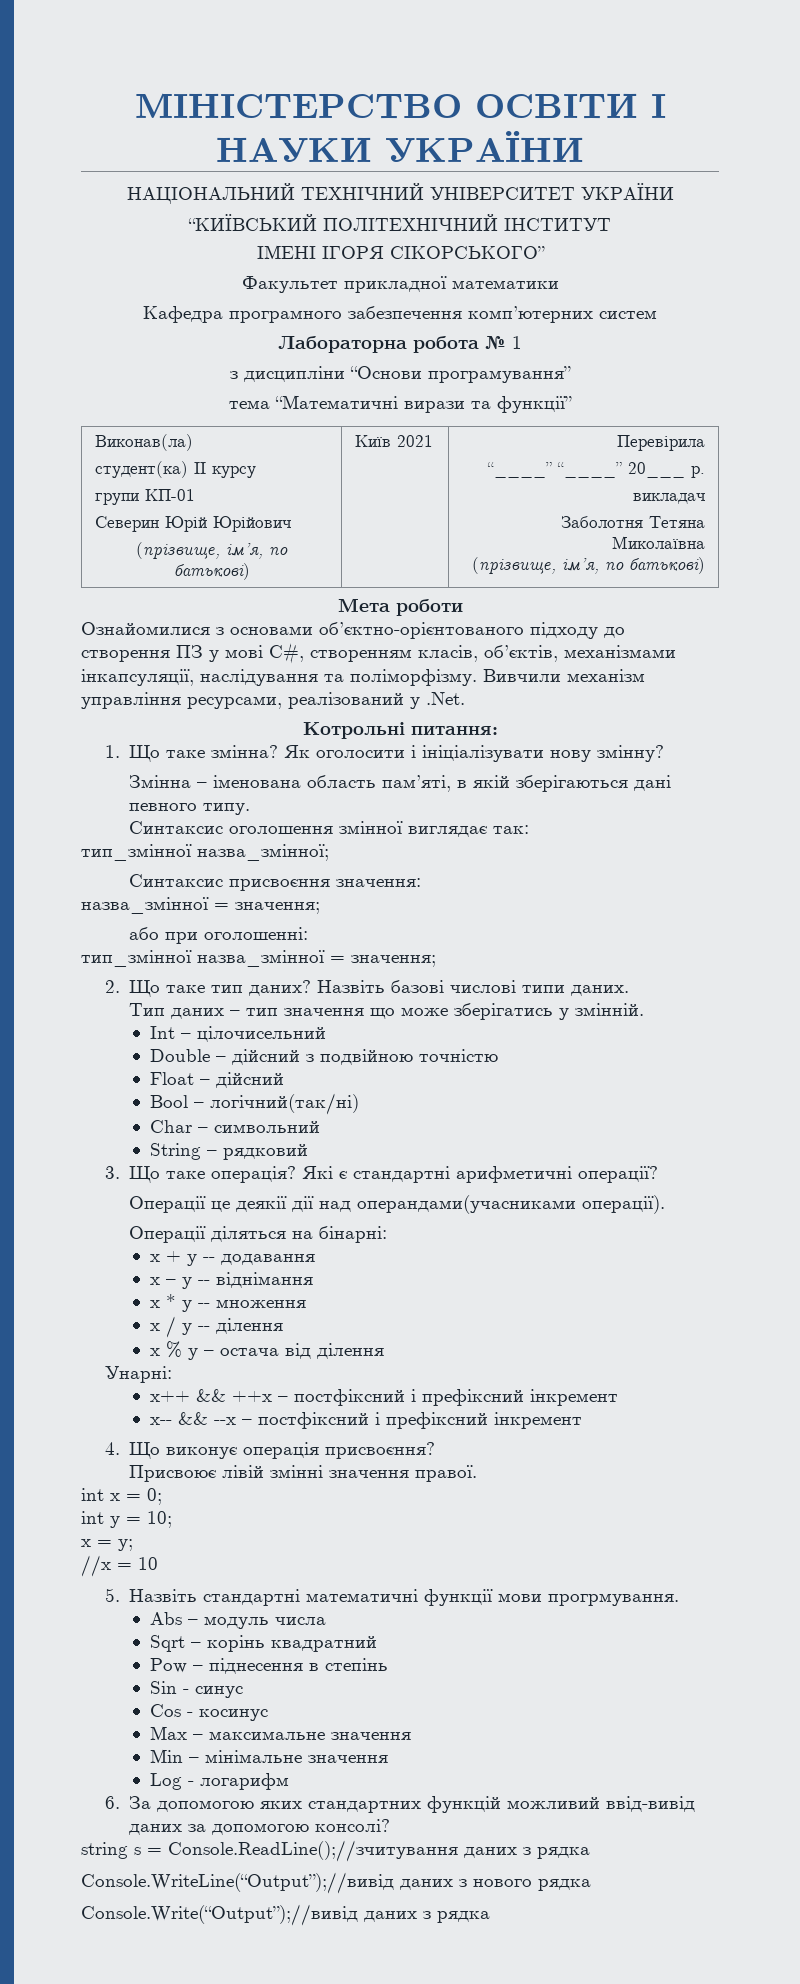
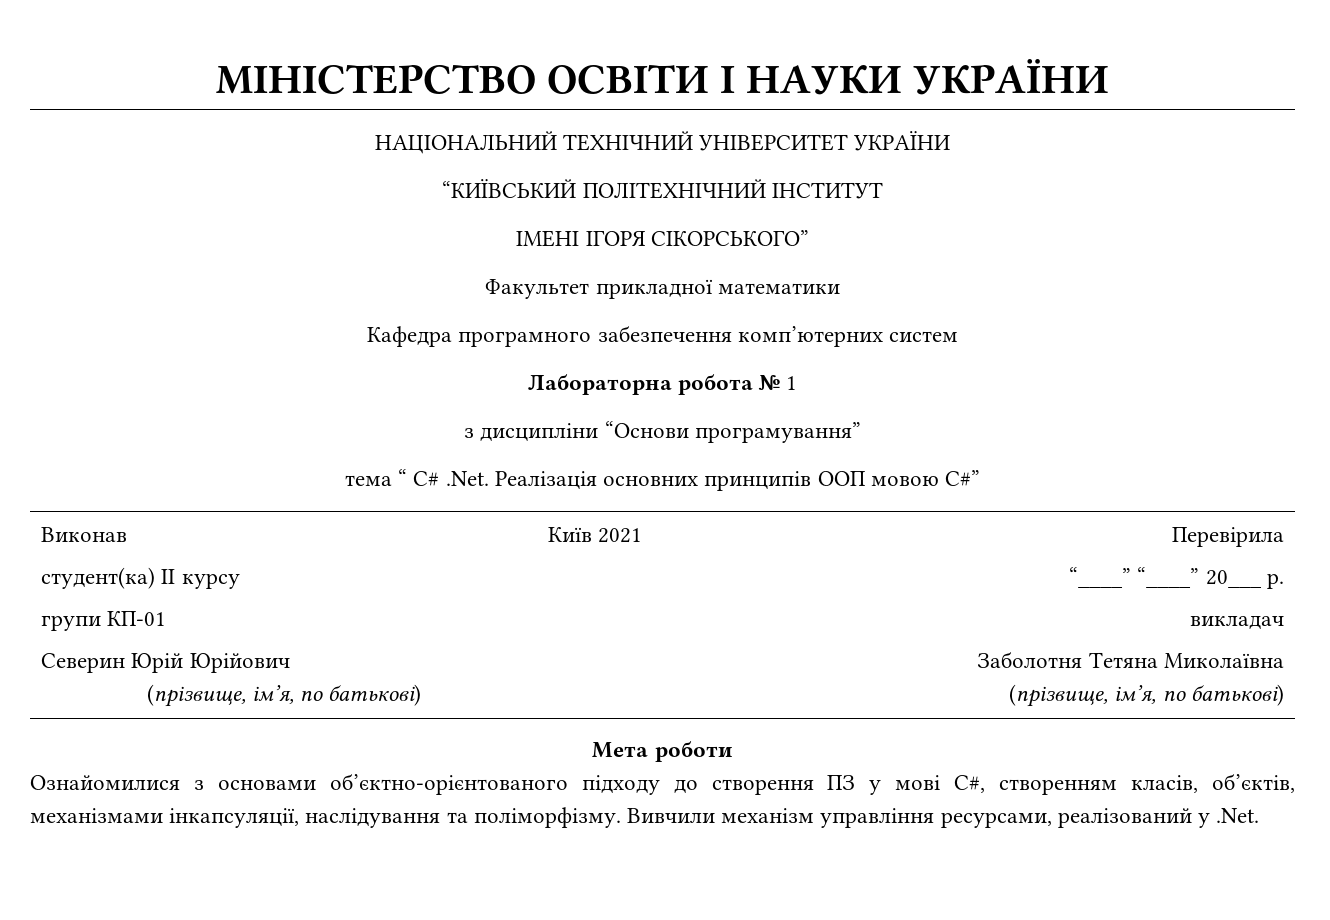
[275,395,572,413] [95,434,194,451] “Математичні вирази та функції” // Виконав(ла) -> [398,469,980,491] [41,527,128,542] “ C# .Net. Реалізація основних принципів ООП мовою C#” // Виконав
[302,722,498,739] [104,745,665,762] [128,775,671,792] [128,803,250,815] [128,821,529,837] [81,844,329,861] [128,874,421,891] [81,897,320,914] [128,927,308,944] [81,950,436,967] [104,980,630,997] [128,1003,644,1020] [149,1026,326,1042] [149,1049,498,1065] [149,1072,284,1088] [149,1093,359,1115] [149,1120,320,1133] [149,1143,308,1160] [104,1166,659,1183] [128,1195,665,1214] [128,1226,387,1243] [149,1251,315,1266] [149,1272,313,1289] [149,1294,306,1312] [149,1316,283,1338] [149,1341,384,1360] [104,1366,172,1383] [149,1389,618,1406] [149,1412,582,1429] [104,1442,436,1459] [128,1465,477,1482] [81,1488,162,1505] [81,1511,172,1528] [81,1539,133,1551] [81,1555,158,1577] [104,1588,680,1606] [149,1612,326,1629] [149,1635,377,1652] [149,1658,388,1674] [149,1681,243,1698] [149,1704,268,1721] [149,1726,411,1740] [149,1749,388,1763] [149,1773,289,1790] [104,1796,696,1813] [129,1819,391,1835] [81,1840,590,1862] [81,1872,591,1894] [81,1904,490,1926] // Котрольні питання: // 1. Що таке змінна? Як оголосити і ініціалізувати нову змінну? // Змінна – іменована область пам’яті, в якій зберігаються дані певного типу. // Синтаксис оголошення змінної виглядає так: // тип_змінної назва_змінної; // Синтаксис присвоєння значення: // назва_змінної = значення; // або при оголошенні: // тип_змінної назва_змінної = значення; // 2. Що таке тип даних? Назвіть базові числові типи даних. // Тип даних – тип значення що може зберігатись у змінній. // Int – цілочисельний // Double – дійсний з подвійною точністю // Float – дійсний // Bool – логічний(так/ні) // Char – символьний // String – рядковий // 3. Що таке операція? Які є стандартні арифметичні операції? // Операції це деякії дії над операндами(учасниками операції). // Операції діляться на бінарні: // x + y -- додавання // x – y -- віднімання // x * y -- множення // x / y -- ділення // x % y – остача від ділення // Унарні: // x++ && ++x – постфіксний і префіксний інкремент // x-- && --x – постфіксний і префіксний інкремент // 4. Що виконує операція присвоєння? // Присвоює лівій змінні значення правої. // int x = 0; // int y = 10; // x = y; // //x = 10 // 5. Назвіть стандартні математичні функції мови прогрмування. // Abs – модуль числа // Sqrt – корінь квадратний // Pow – піднесення в степінь // Sin - синус // Cos - косинус // Max – максимальне значення // Min – мінімальне значення // Log - логарифм // 6. За допомогою яких стандартних функцій можливий ввід-вивід даних за допомогою консолі? // string s = Console.ReadLine();//зчитування даних з рядка // Console.WriteLine(“Output”);//вивід даних з нового рядка // Console.Write(“Output”);//вивід даних з рядка -> (1260, 815) none

